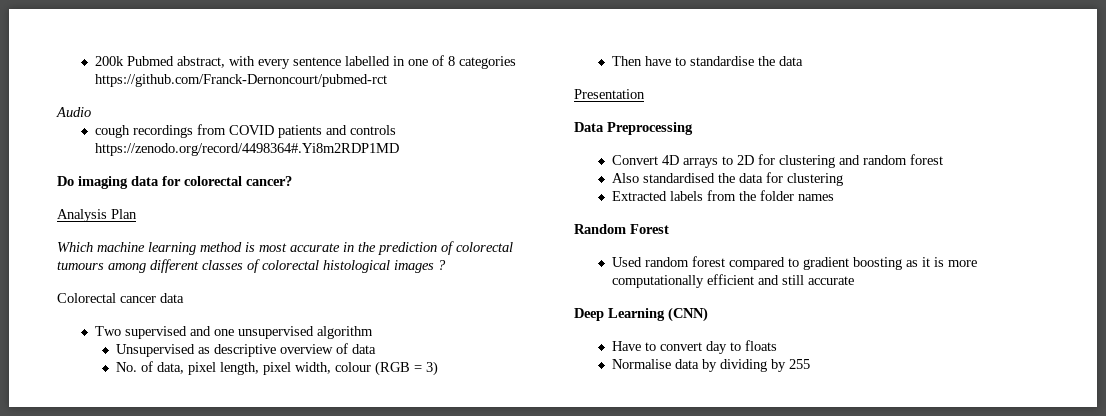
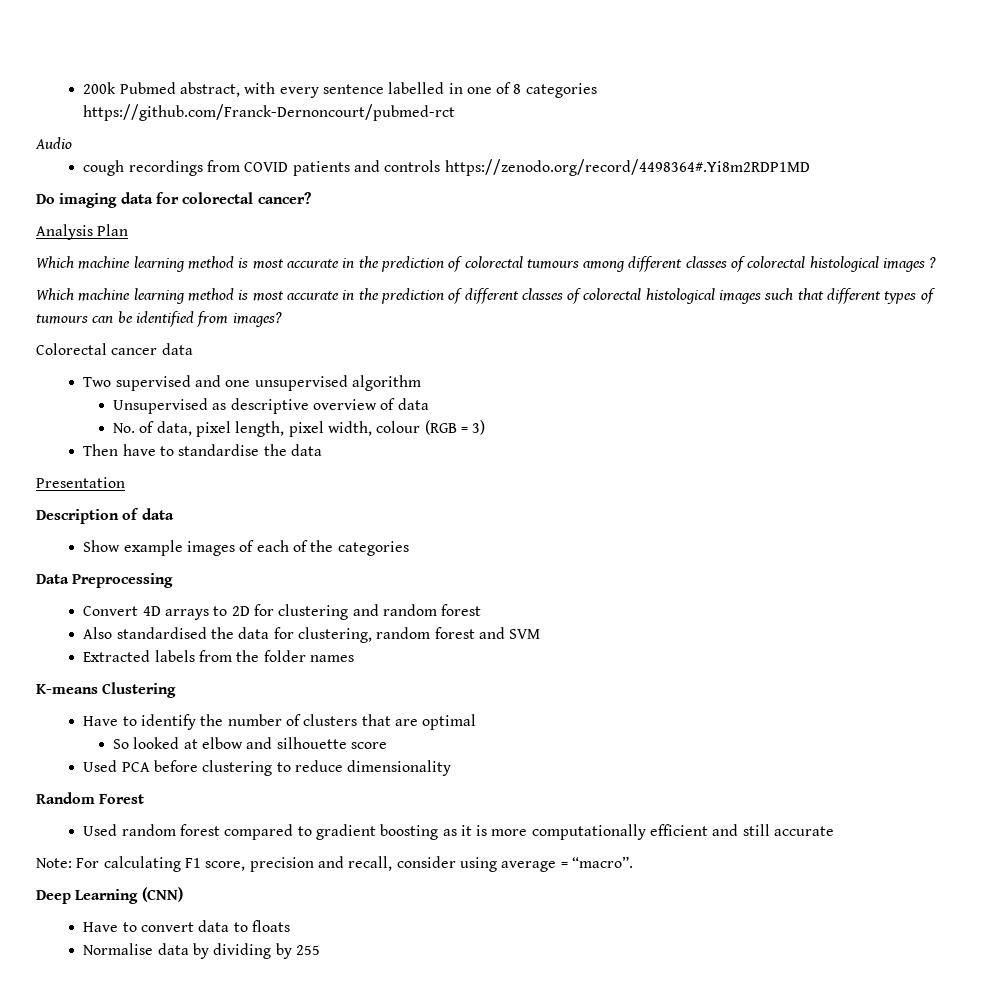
(446, 265) none -> [36,288,936,304] [36,311,282,327] // Which machine learning method is most accurate in the prediction of different classes of colorectal histological images such that different types of tumours can be identified from images?
(645, 94) none -> [36,508,174,524] [83,540,409,556] // Description of data // Show example images of each of the categories
[786,173,843,186] clustering -> [297,627,541,643] clustering, random forest and SVM
(834, 197) none -> [36,682,177,698] [83,714,477,730] [112,737,387,749] [83,760,452,776] // K-means Clustering // Have to identify the number of clusters that are optimal // So looked at elbow and silhouette score // Used PCA before clustering to reduce dimensionality
(854, 280) none -> [36,856,633,872] // Note: For calculating F1 score, precision and recall, consider using average = “macro”.
[705,341,727,354] day -> [198,920,230,932] data

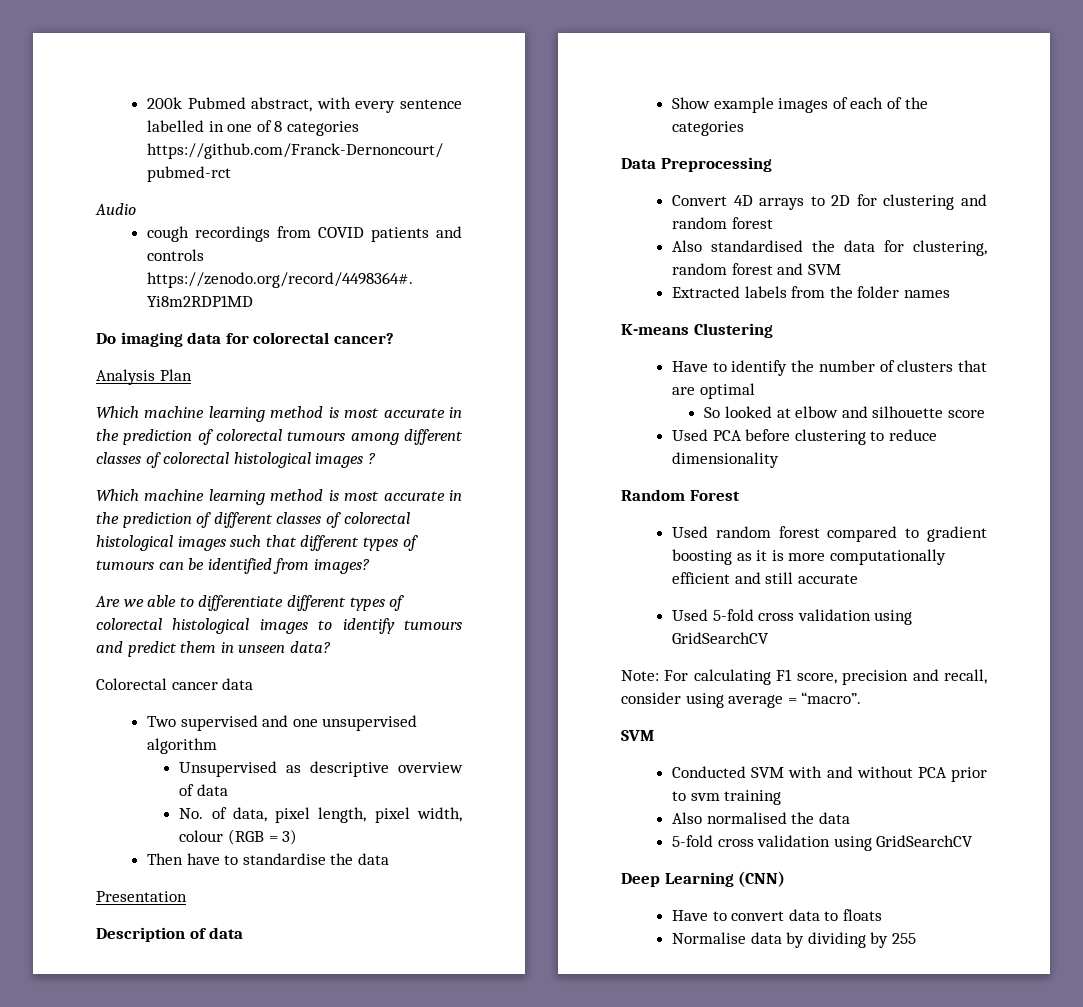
(282, 319) none -> [95,595,405,611] [96,618,462,634] [96,641,331,657] // Are we able to differentiate different types of colorectal histological images to identify tumours and predict them in unseen data?
(835, 831) none -> [672,609,913,625] [672,632,770,644] // Used 5-fold cross validation using GridSearchCV
(633, 862) none -> [621,730,654,741] [672,766,987,782] [672,790,782,805] [672,812,850,824] [672,835,974,851] // SVM // Conducted SVM with and without PCA prior to svm training // Also normalised the data // 5-fold cross validation using GridSearchCV

